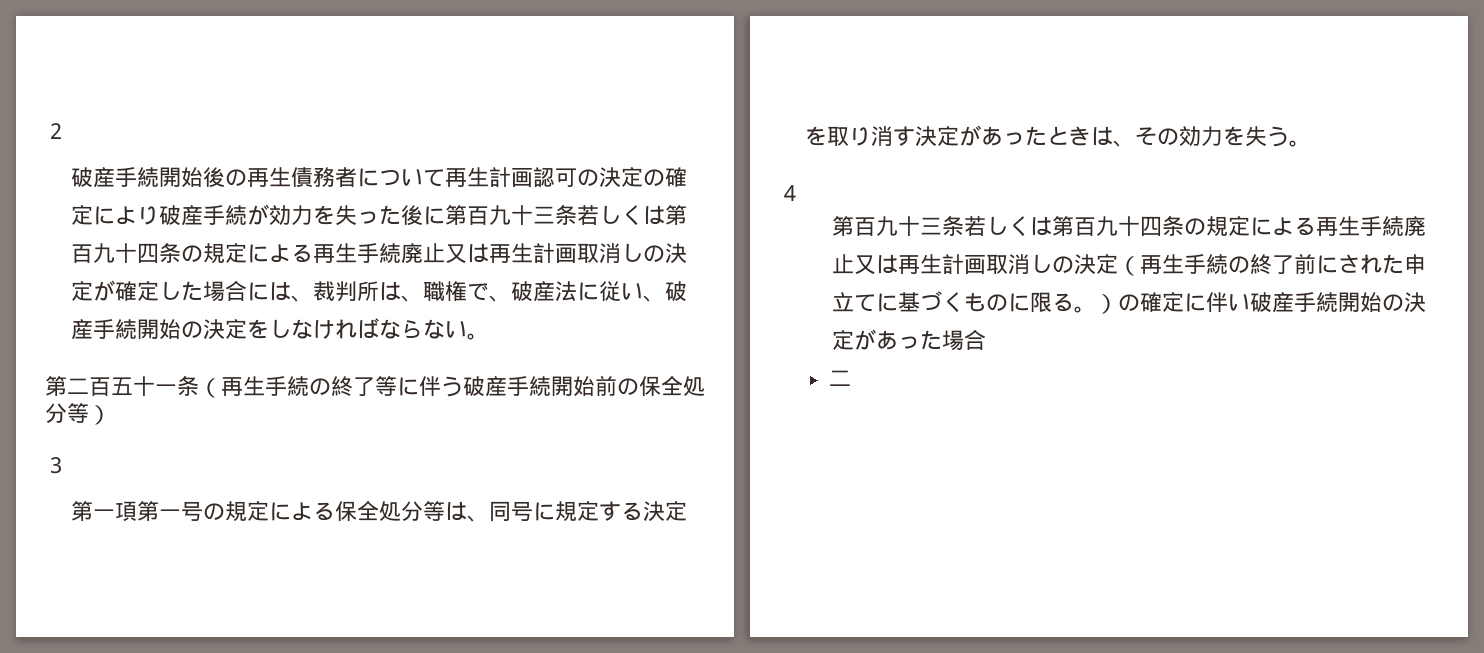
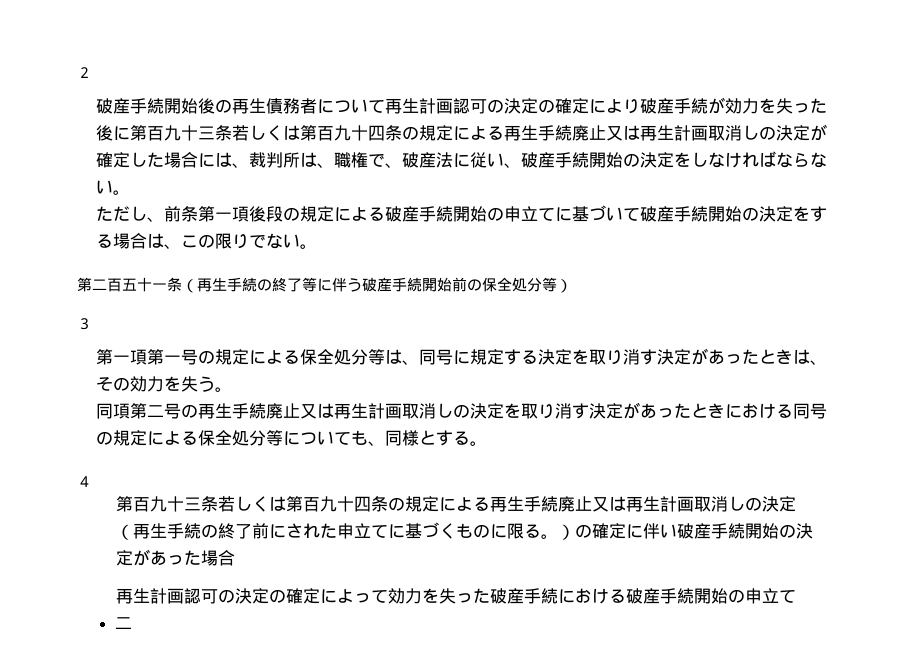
(490, 336) none -> [96,205,828,222] [96,233,318,249] // ただし、前条第一項後段の規定による破産手続開始の申立てに基づいて破産手続開始の決定をする場合は、この限りでない。
(1312, 143) none -> [96,402,828,419] [96,430,488,446] // 同項第二号の再生手続廃止又は再生計画取消しの決定を取り消す決定があったときにおける同号の規定による保全処分等についても、同様とする。
(986, 339) none -> [115,588,796,604] // 再生計画認可の決定の確定によって効力を失った破産手続における破産手続開始の申立て

